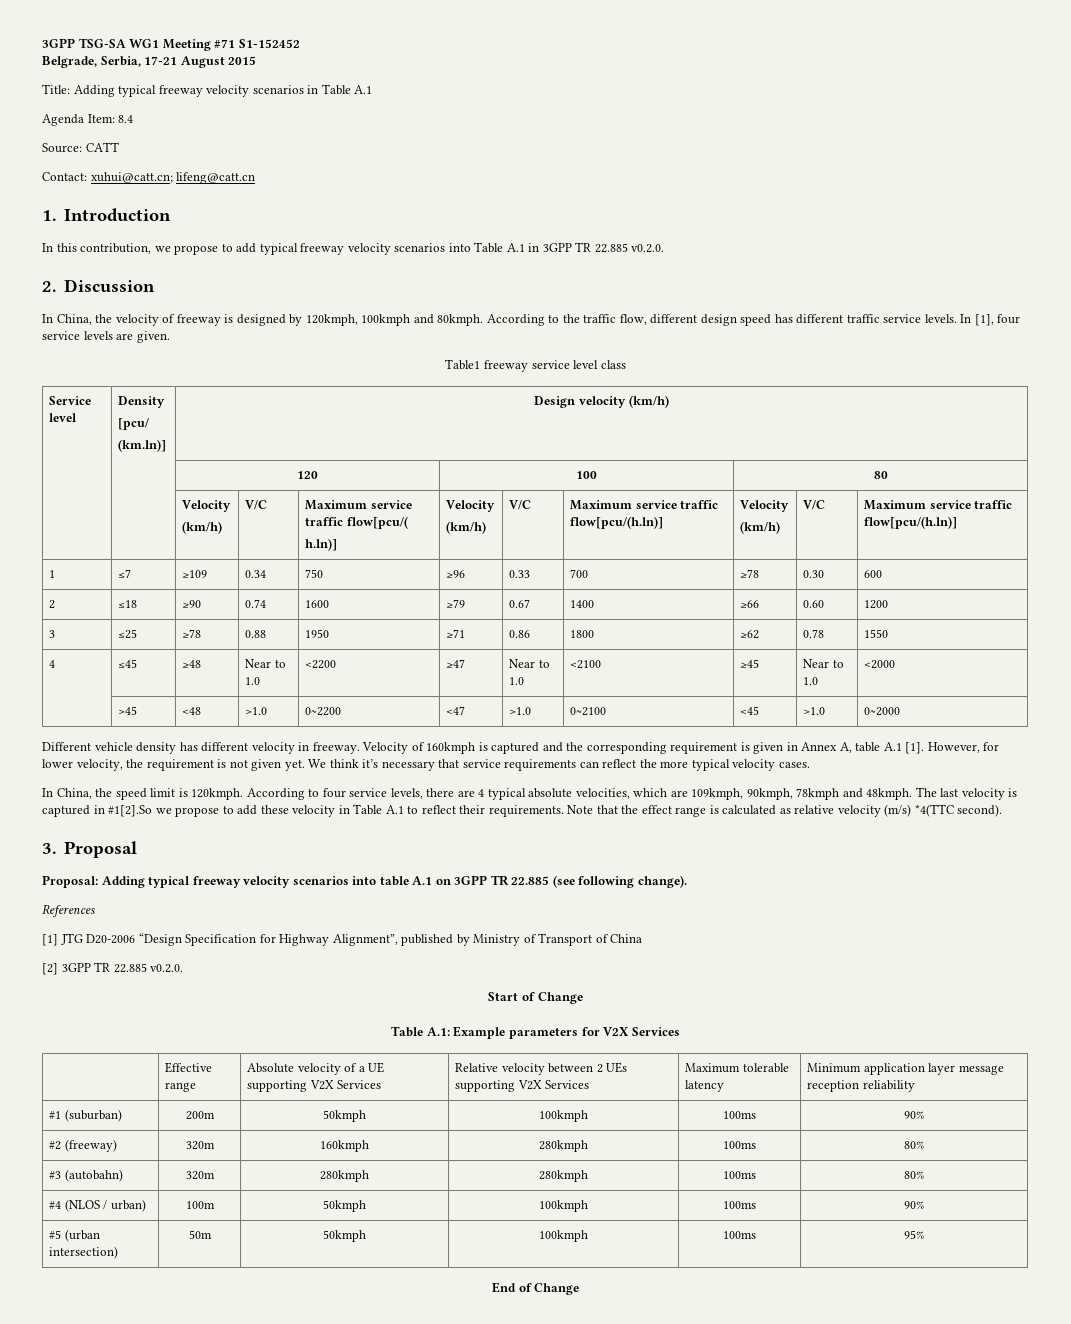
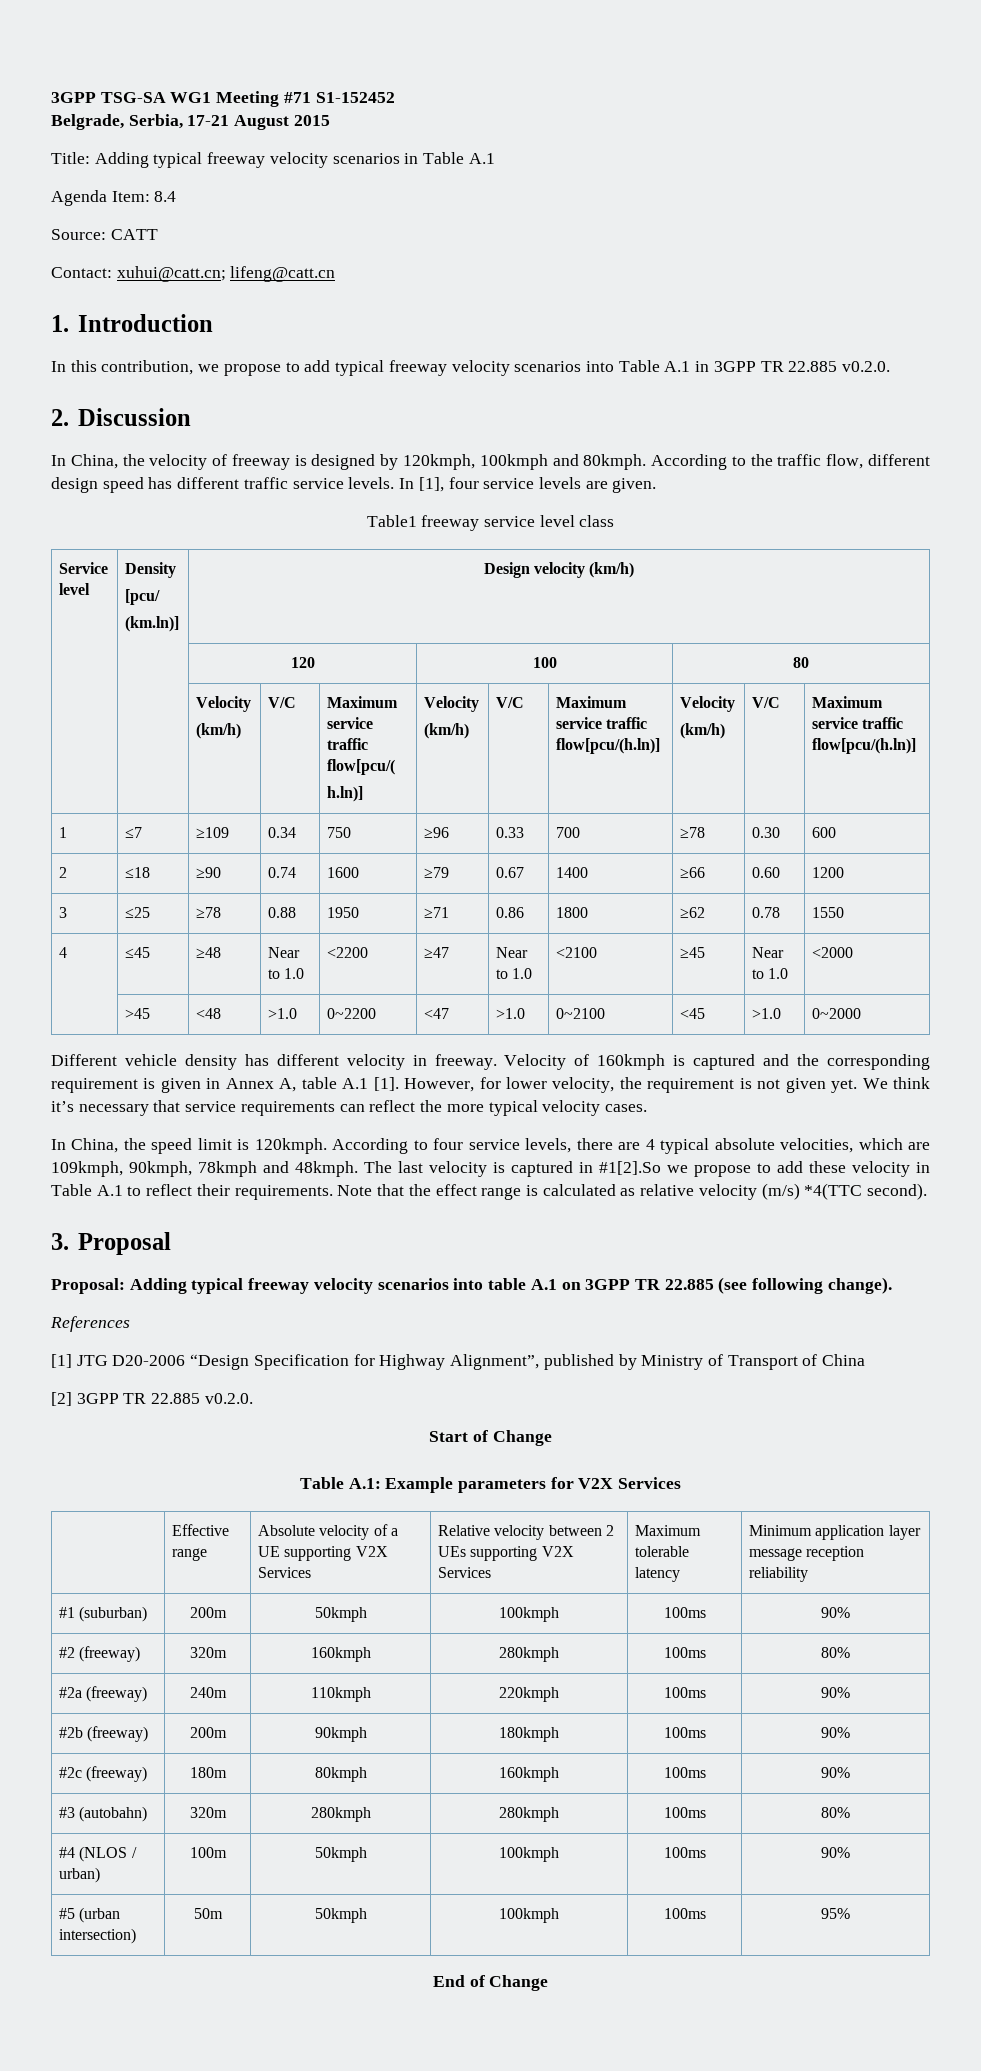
(925, 1145) none -> [58,1686,148,1702] [189,1687,227,1698] [310,1687,371,1702] [499,1687,559,1702] [663,1687,706,1698] [821,1687,850,1698] [58,1726,149,1742] [189,1727,227,1738] [314,1727,367,1742] [499,1727,559,1742] [663,1727,706,1738] [821,1727,850,1738] [58,1766,148,1782] [189,1767,227,1778] [314,1767,367,1782] [499,1767,559,1782] [663,1767,706,1778] [821,1767,850,1778] // #2a (freeway) | 240m | 110kmph | 220kmph | 100ms | 90% // #2b (freeway) | 200m | 90kmph | 180kmph | 100ms | 90% // #2c (freeway) | 180m | 80kmph | 160kmph | 100ms | 90%

